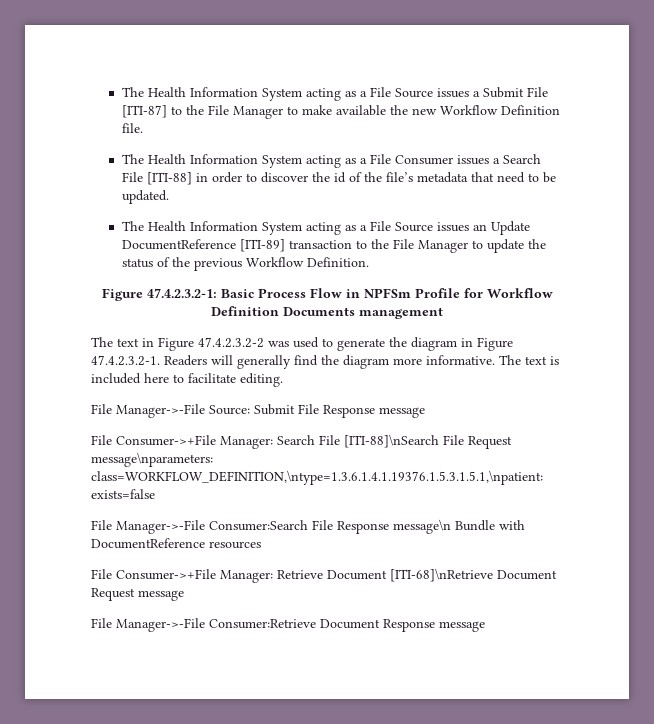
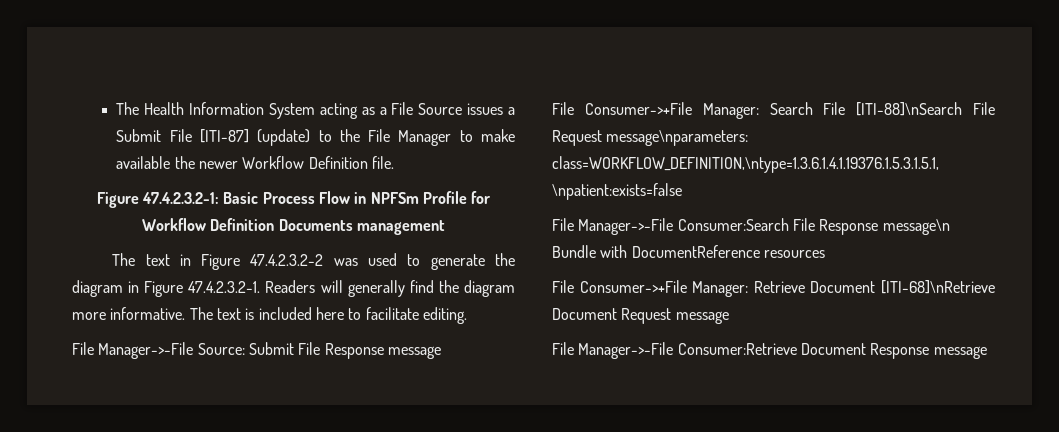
(167, 111) none -> [257,129,311,146] (update)
[411,108,437,115] new -> [198,161,238,169] newer
[121,154,541,168] [121,172,556,185] [121,190,169,204] [121,221,530,235] [121,239,546,253] [121,257,369,271] // The Health Information System acting as a File Consumer issues a Search File [ITI-88] in order to discover the id of the file’s metadata that need to be updated. // The Health Information System acting as a File Source issues an Update DocumentReference [ITI-89] transaction to the File Manager to update the status of the previous Workflow Definition. -> (394, 162) none

